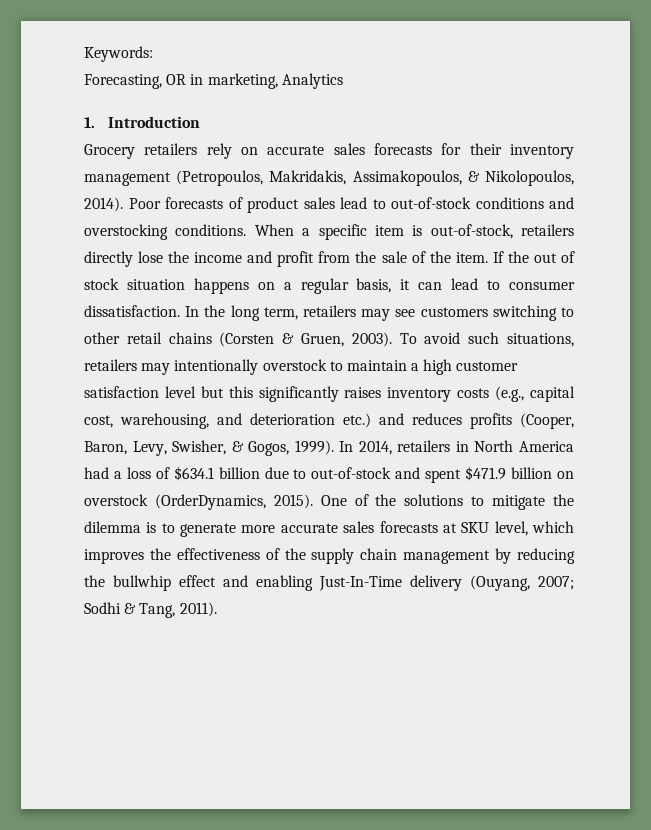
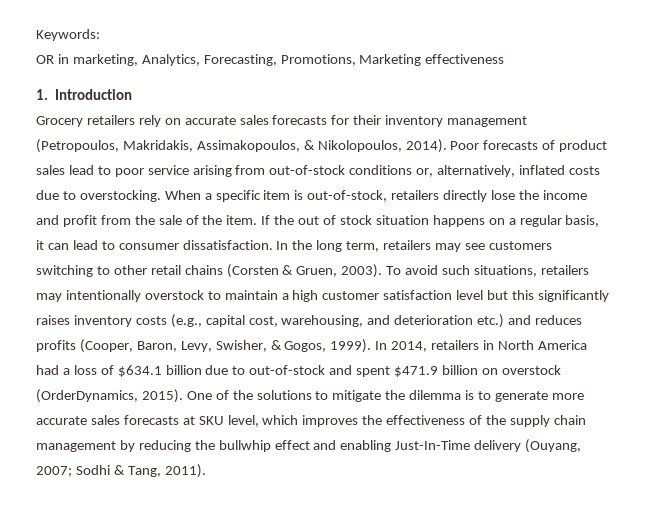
[84,74,162,89] Forecasting, -> (100, 35) none
[281,73,343,89] Analytics -> [141,54,505,66] Analytics, Forecasting, Promotions, Marketing effectiveness
[391,197,574,209] [84,224,247,240] out-of-stock conditions and overstocking conditions. -> [114,165,600,177] [36,190,161,202] poor service arising from out-of-stock conditions or, alternatively, inflated costs due to overstocking.

